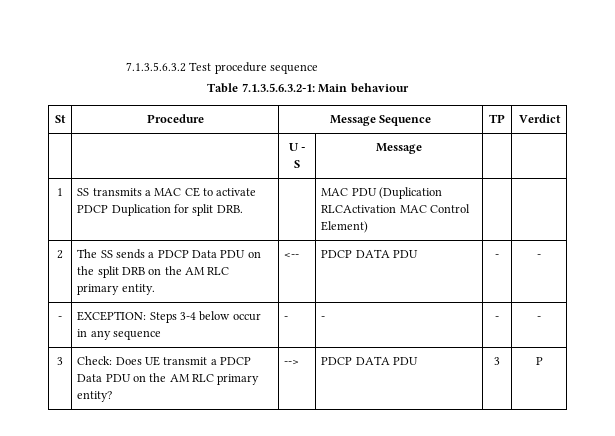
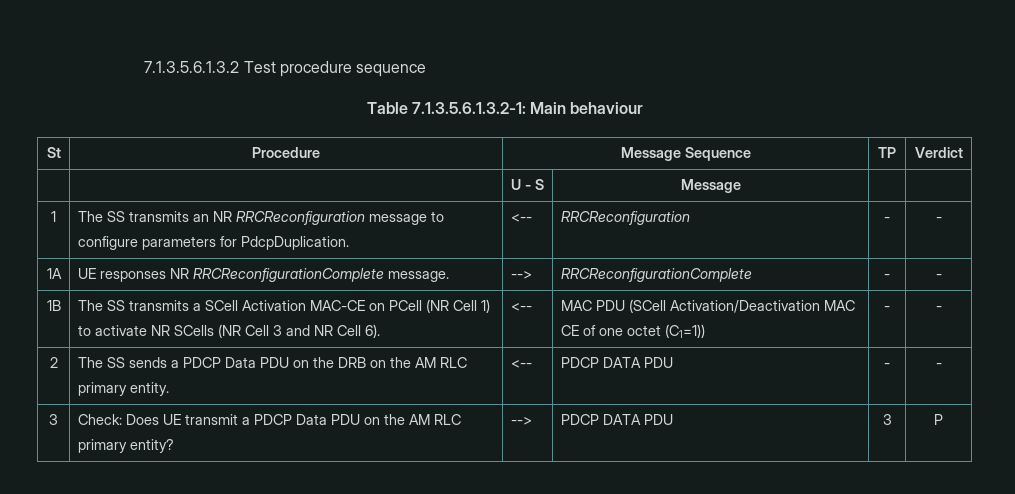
[125,62,186,72] 7.1.3.5.6.3.2 -> [144,61,240,73] 7.1.3.5.6.1.3.2
[241,83,315,92] 7.1.3.5.6.3.2-1: -> [411,102,526,114] 7.1.3.5.6.1.3.2-1:
[77,187,257,197] [77,204,243,216] [321,187,442,199] [321,204,470,213] [321,221,369,233] SS transmits a MAC CE to activate PDCP Duplication for split DRB. | | MAC PDU (Duplication RLCActivation MAC Control Element) | | -> [77,211,444,225] [77,236,349,250] [510,214,532,222] [560,211,690,225] [884,217,890,222] [935,217,942,222] [46,268,62,279] [77,268,449,282] [510,271,532,279] [560,268,752,282] [884,274,890,279] [935,274,942,279] [46,300,61,311] [77,299,490,313] [77,324,380,338] [510,303,532,311] [560,299,855,313] [560,324,705,338] [884,306,890,311] [935,306,942,311] The SS transmits an NR RRCReconfiguration message to configure parameters for PdcpDuplication. | <-- | RRCReconfiguration | - | - // 1A | UE responses NR RRCReconfigurationComplete message. | --> | RRCReconfigurationComplete | - | - // 1B | The SS transmits a SCell Activation MAC-CE on PCell (NR Cell 1) to activate NR SCells (NR Cell 3 and NR Cell 6). | <-- | MAC PDU (SCell Activation/Deactivation MAC CE of one octet (C1=1)) | - | -
[97,266,119,278] split -> (334, 362) none
[58,316,62,320] [77,311,261,323] [77,329,161,340] [284,316,289,320] [321,316,326,320] [495,316,499,320] [537,316,541,320] // - | EXCEPTION: Steps 3-4 below occur in any sequence | - | - | - | - -> (942, 365) none

